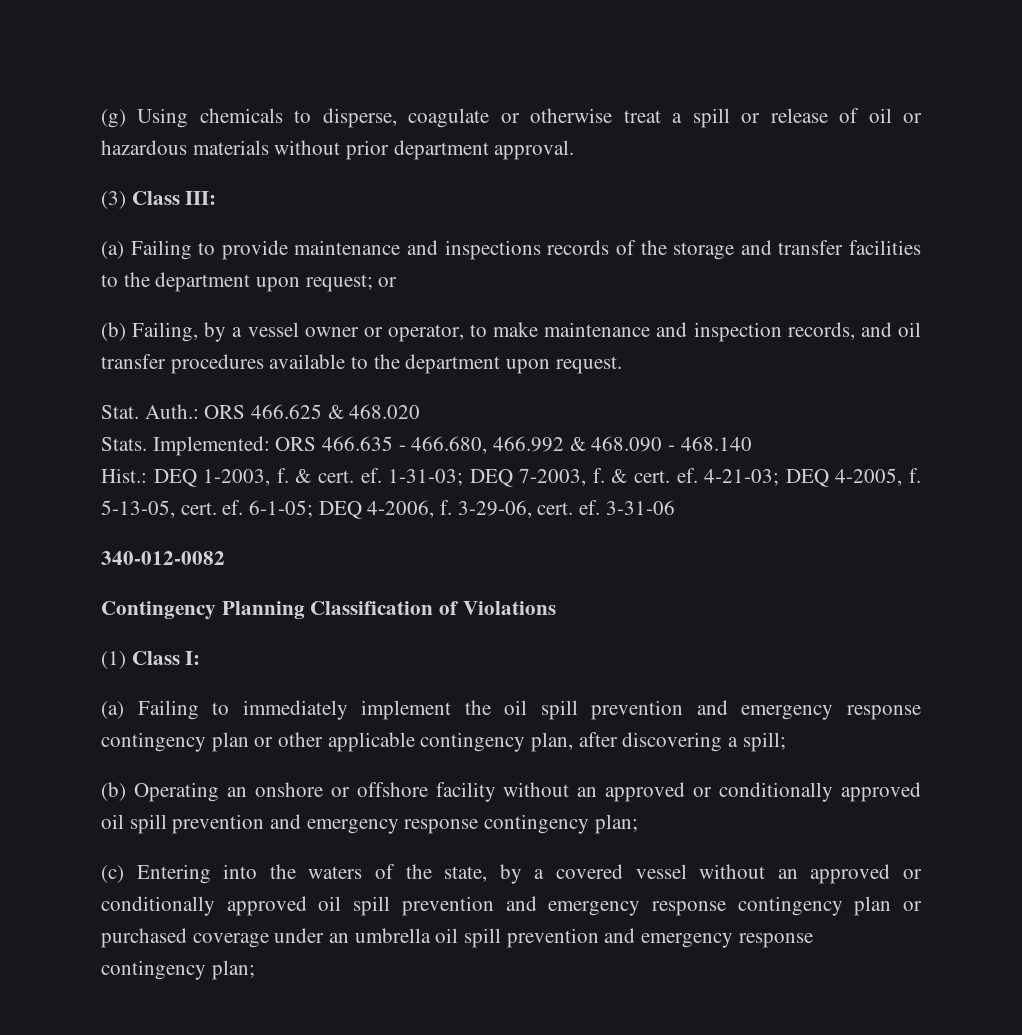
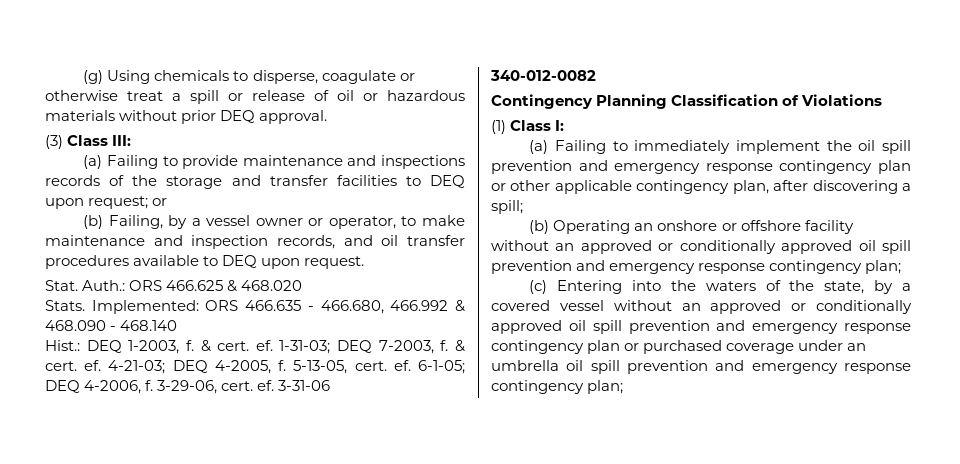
[393,140,489,160] department -> [220,110,256,123] DEQ
[123,272,251,292] the department -> [430,175,465,188] DEQ
[373,354,501,374] the department -> [222,255,258,268] DEQ

